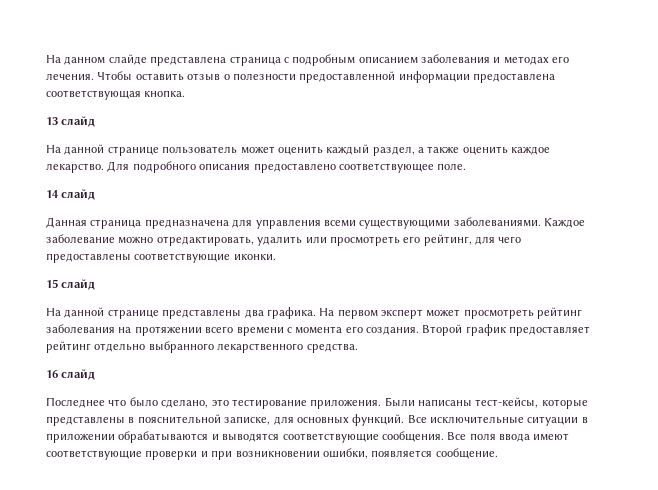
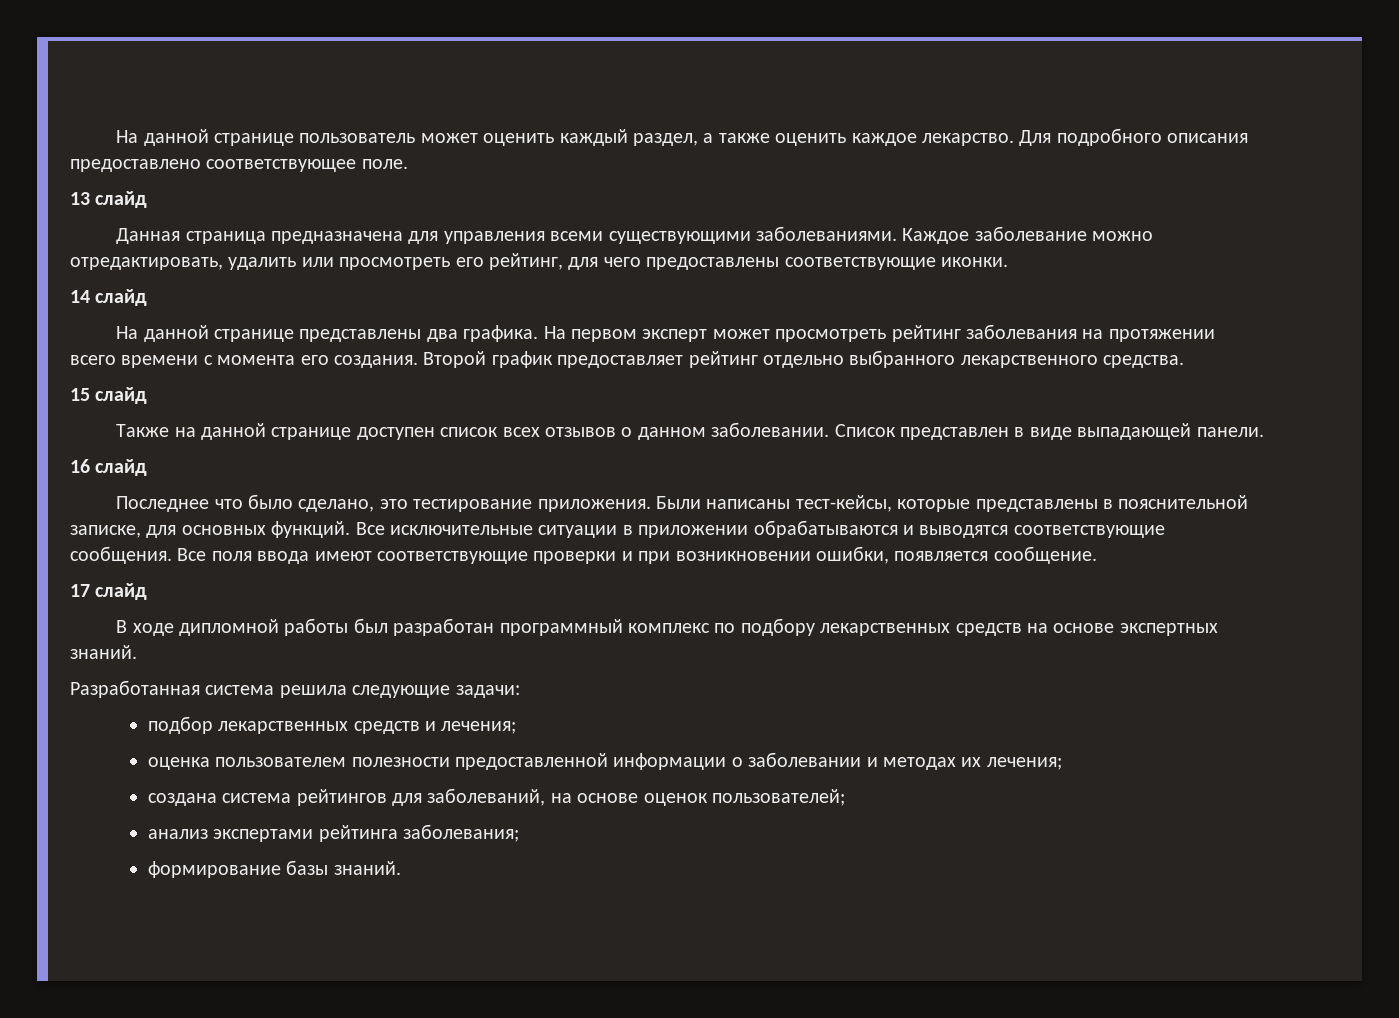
[46,54,570,66] [46,71,555,83] [46,90,186,100] [46,116,96,127] [46,145,61,153] На данном слайде представлена страница с подробным описанием заболевания и методах его лечения. Чтобы оставить отзыв о полезности предоставленной информации предоставлена соответствующая кнопка. // 13 слайд // На -> [116,130,139,143] На
[46,190,59,198] 14 -> [70,192,90,205] 13
[46,279,58,288] 15 -> [70,290,90,303] 14
(358, 348) none -> [70,387,148,404] [116,422,1264,440] // 15 слайд // Также на данной странице доступен список всех отзывов о данном заболевании. Список представлен в виде выпадающей панели.
(498, 453) none -> [70,583,148,600] [116,618,1218,636] [70,645,137,659] [70,680,520,698] [147,716,517,734] [147,752,1062,770] [147,788,846,806] [147,824,520,842] [147,860,401,878] // 17 слайд // В ходе дипломной работы был разработан программный комплекс по подбору лекарственных средств на основе экспертных знаний. // Разработанная система решила следующие задачи: // подбор лекарственных средств и лечения; // оценка пользователем полезности предоставленной информации о заболевании и методах их лечения; // создана система рейтингов для заболеваний, на основе оценок пользователей; // анализ экспертами рейтинга заболевания; // формирование базы знаний.

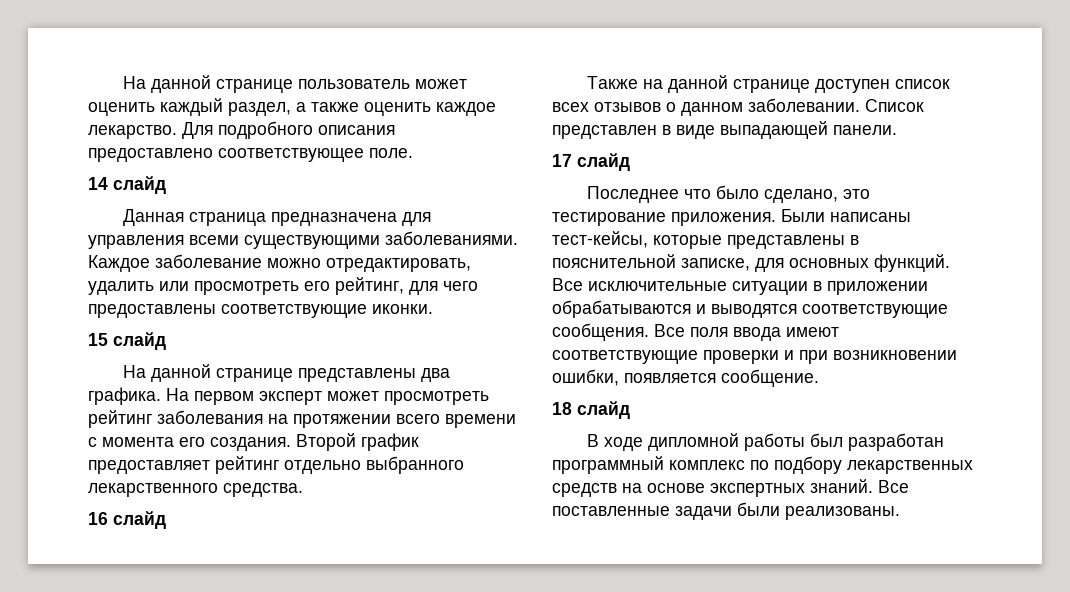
[70,192,90,205] 13 -> [88,177,108,190] 14
[70,290,90,303] 14 -> [88,333,108,346] 15
[70,388,90,401] 15 -> [88,512,108,525] 16
[70,459,90,473] 16 -> [552,154,572,167] 17
[70,584,90,597] 17 -> [552,402,572,415] 18
[70,680,520,698] [147,716,517,734] [147,752,1062,770] [147,788,846,806] [147,824,520,842] [147,860,401,878] // Разработанная система решила следующие задачи: // подбор лекарственных средств и лечения; // оценка пользователем полезности предоставленной информации о заболевании и методах их лечения; // создана система рейтингов для заболеваний, на основе оценок пользователей; // анализ экспертами рейтинга заболевания; // формирование базы знаний. -> [878,480,909,493] [552,502,900,520] Все поставленные задачи были реализованы.

